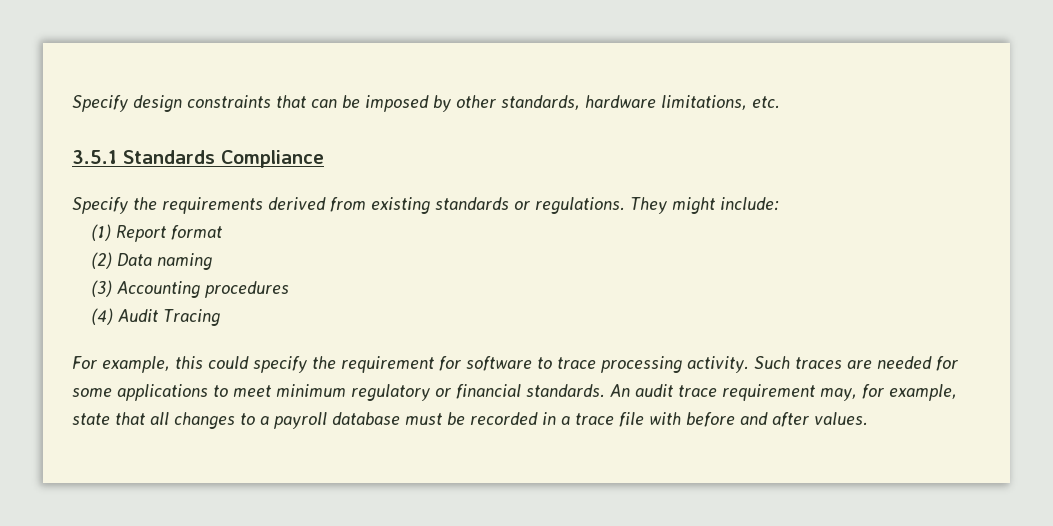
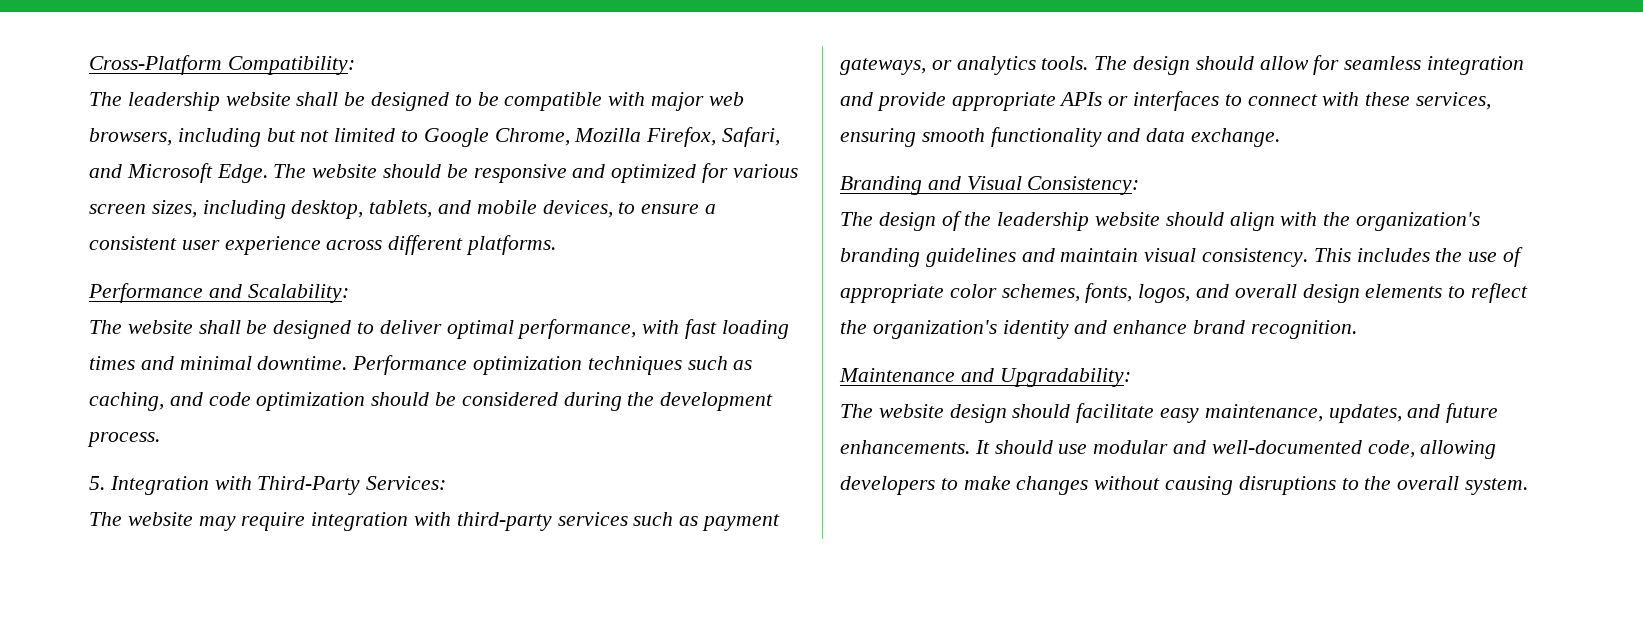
[72,95,780,112] [72,150,324,168] [72,197,779,214] [91,224,223,242] [91,252,213,270] [91,280,290,298] [91,308,221,326] [72,356,958,373] [72,384,957,401] [72,412,868,429] Specify design constraints that can be imposed by other standards, hardware limitations, etc. // 3.5.1 Standards Compliance // Specify the requirements derived from existing standards or regulations. They might include: // (1) Report format // (2) Data naming // (3) Accounting procedures // (4) Audit Tracing // For example, this could specify the requirement for software to trace processing activity. Such traces are needed for some applications to meet minimum regulatory or financial standards. An audit trace requirement may, for example, state that all changes to a payroll database must be recorded in a trace file with before and after values. -> [89,55,355,75] [89,92,744,111] [89,127,781,147] [89,163,798,183] [89,200,717,219] [89,235,557,255] [88,283,349,303] [89,319,789,339] [89,355,753,375] [89,392,774,411] [87,432,160,447] [89,476,447,495] [89,512,781,531] [840,55,1525,75] [840,91,1492,111] [840,127,1281,147] [840,176,1140,195] [840,211,1481,231] [840,247,1524,267] [840,283,1529,303] [840,320,1357,339] [839,368,1131,387] [840,403,1499,423] [840,440,1497,459] [840,476,1529,495] Cross-Platform Compatibility: // The leadership website shall be designed to be compatible with major web browsers, including but not limited to Google Chrome, Mozilla Firefox, Safari, and Microsoft Edge. The website should be responsive and optimized for various screen sizes, including desktop, tablets, and mobile devices, to ensure a consistent user experience across different platforms. // Performance and Scalability: // The website shall be designed to deliver optimal performance, with fast loading times and minimal downtime. Performance optimization techniques such as caching, and code optimization should be considered during the development process. // 5. Integration with Third-Party Services: // The website may require integration with third-party services such as payment gateways, or analytics tools. The design should allow for seamless integration and provide appropriate APIs or interfaces to connect with these services, ensuring smooth functionality and data exchange. // Branding and Visual Consistency: // The design of the leadership website should align with the organization's branding guidelines and maintain visual consistency. This includes the use of appropriate color schemes, fonts, logos, and overall design elements to reflect the organization's identity and enhance brand recognition. // Maintenance and Upgradability: // The website design should facilitate easy maintenance, updates, and future enhancements. It should use modular and well-documented code, allowing developers to make changes without causing disruptions to the overall system.

